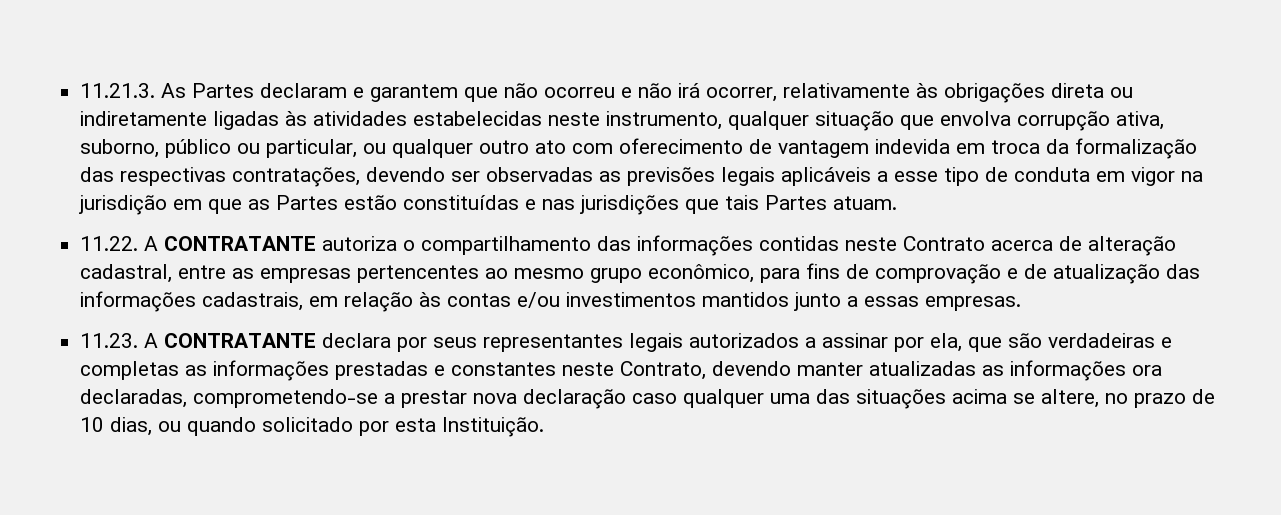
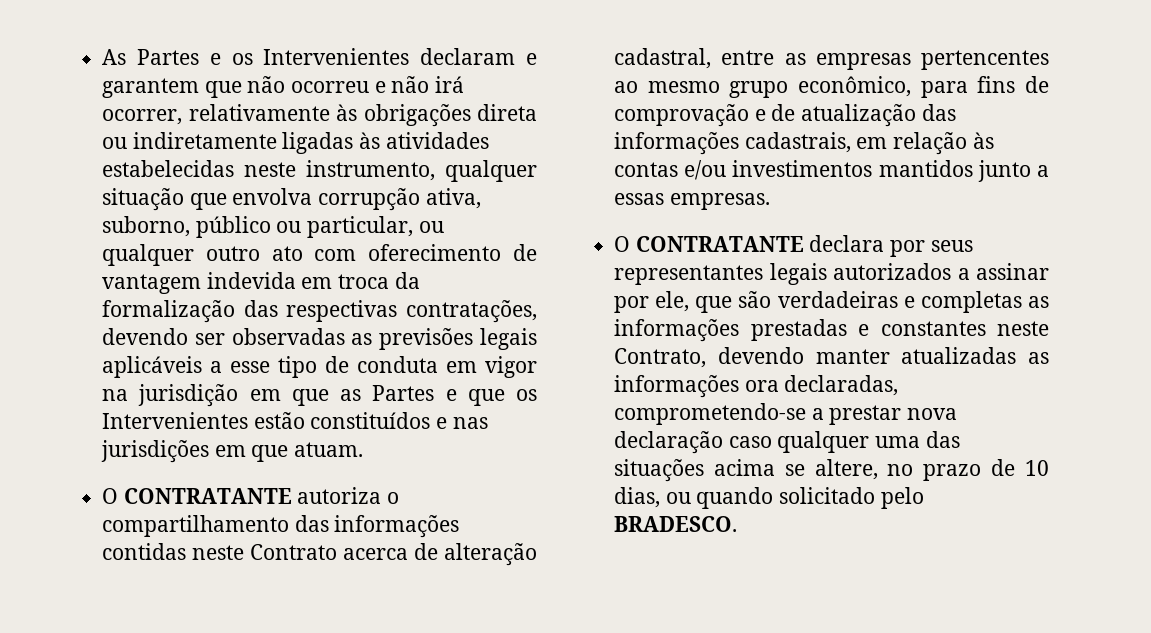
[80,83,156,98] 11.21.3. -> (102, 57) none
(255, 90) none -> [209,48,410,65] e os Intervenientes
[344,195,828,215] estão constituídas e nas jurisdições que tais Partes -> [445,389,537,406] [102,412,488,429] [101,440,289,463] e que os Intervenientes estão constituídos e nas jurisdições em que
[80,236,159,251] 11.22. A -> [102,488,119,504] O
[80,333,159,348] 11.23. A -> [614,236,631,252] O
[930,333,963,352] ela, -> [655,291,690,312] ele,
[359,417,545,437] por esta Instituição. -> [880,487,924,509] [614,516,738,532] pelo BRADESCO.

